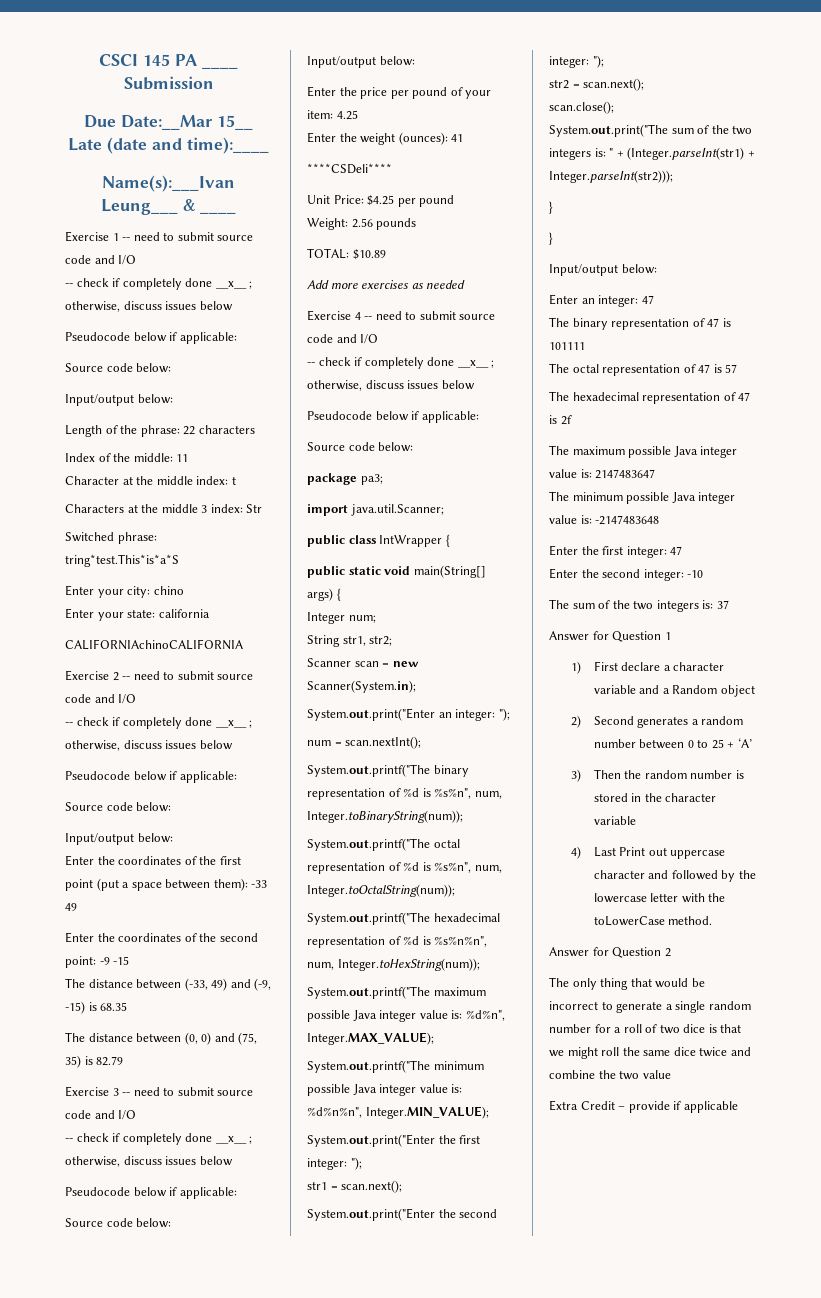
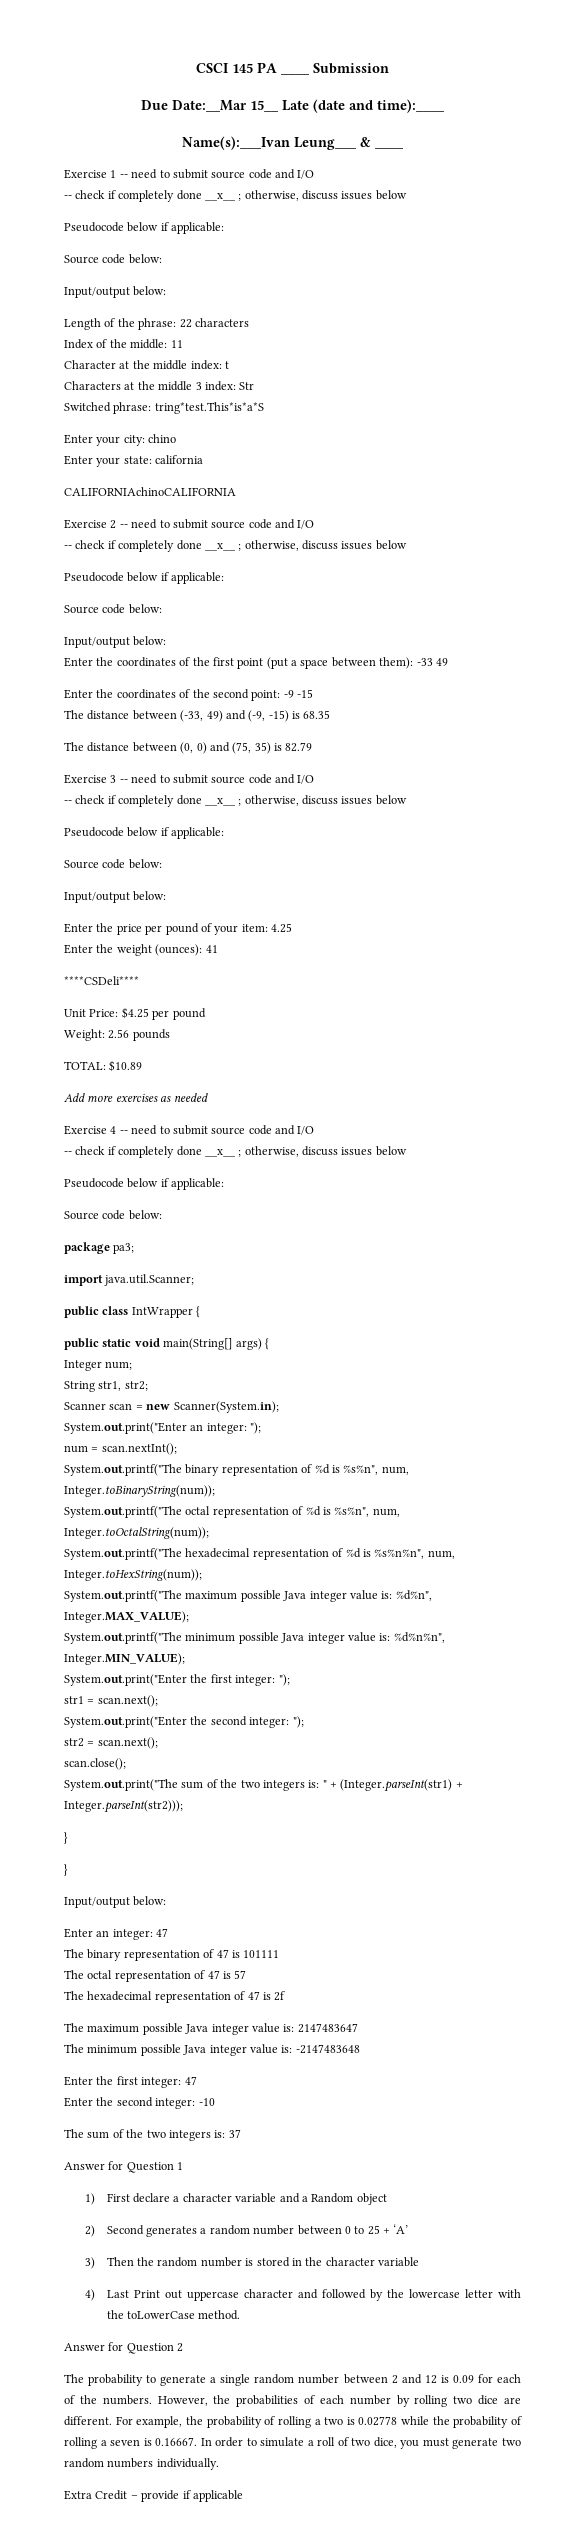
[572,978,705,990] [549,1001,598,1010] only thing that would be incorrect -> [88,2374,144,2386] probability
[594,1024,742,1034] [549,1047,751,1059] [549,1070,671,1080] for a roll of two dice is that we might roll the same dice twice and combine the two value -> [343,2374,521,2384] [64,2395,522,2407] [64,2416,523,2428] [64,2437,521,2449] [64,2458,219,2470] between 2 and 12 is 0.09 for each of the numbers. However, the probabilities of each number by rolling two dice are different. For example, the probability of rolling a two is 0.02778 while the probability of rolling a seven is 0.16667. In order to simulate a roll of two dice, you must generate two random numbers individually.

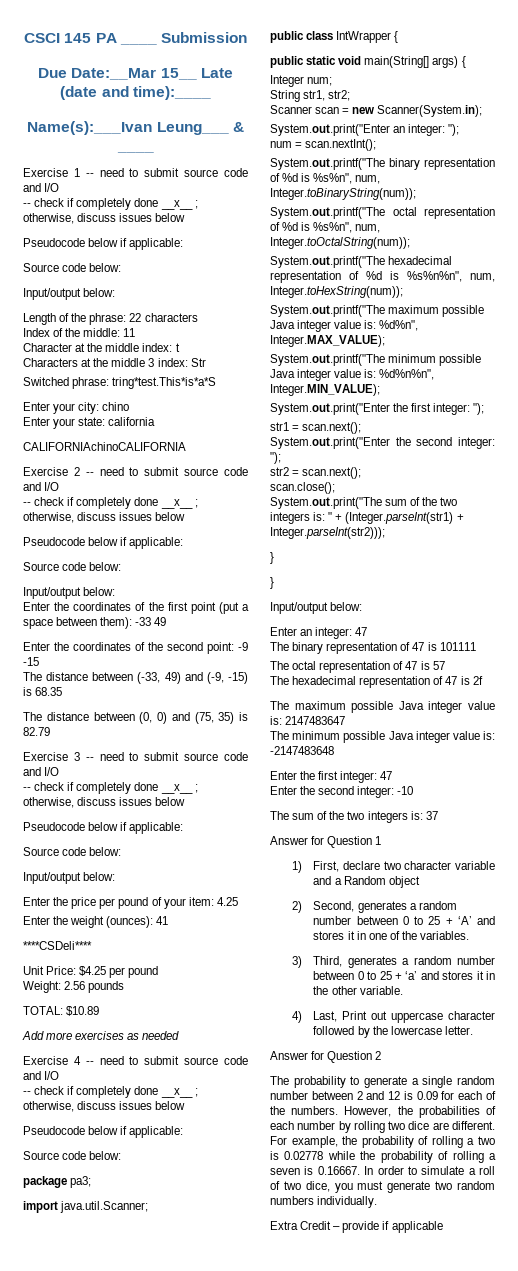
[106,2193,180,2203] First declare a -> [313,861,401,872] First, declare two
[106,2225,144,2235] Second -> [313,901,355,912] Second,
[85,2257,420,2269] // 3) Then the random number is stored in the character variable -> [477,916,495,925] [313,931,470,940] [291,956,495,968] [313,971,496,980] [313,986,403,995] and stores it in one of the variables. // 3) Third, generates a random number between 0 to 25 + ‘a’ and stores it in the other variable.
[106,2290,129,2298] Last -> [313,1011,338,1022] Last,
[297,2289,318,2299] and -> (495, 1015) none
[464,2289,522,2298] [106,2310,241,2320] letter with the toLowerCase method. -> [444,1026,473,1035] letter.

